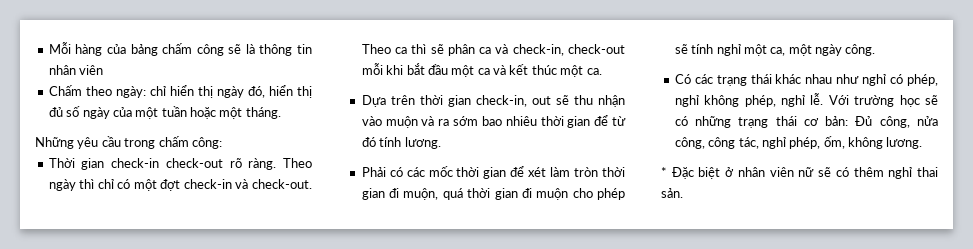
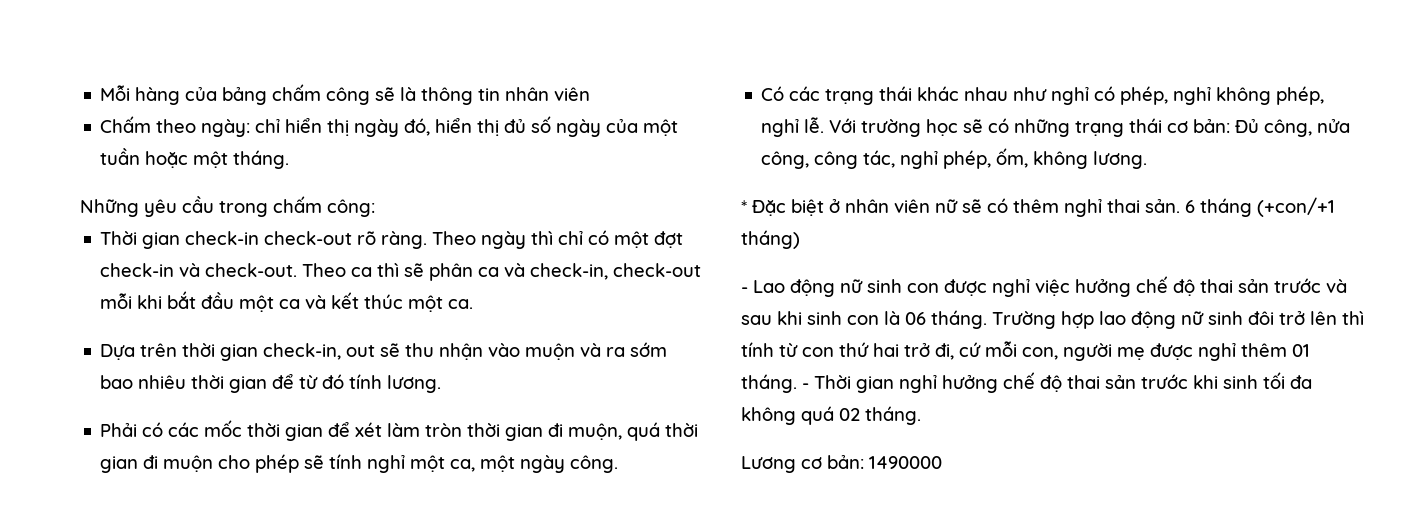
(683, 193) none -> [1185,197,1335,217] [741,230,800,249] [741,276,1347,297] [741,310,1364,329] [741,341,1310,361] [741,372,1312,393] [741,406,921,425] [741,455,942,473] 6 tháng (+con/+1 tháng) // - Lao động nữ sinh con được nghỉ việc hưởng chế độ thai sản trước và sau khi sinh con là 06 tháng. Trường hợp lao động nữ sinh đôi trở lên thì tính từ con thứ hai trở đi, cứ mỗi con, người mẹ được nghỉ thêm 01 tháng. - Thời gian nghỉ hưởng chế độ thai sản trước khi sinh tối đa không quá 02 tháng. // Lương cơ bản: 1490000

